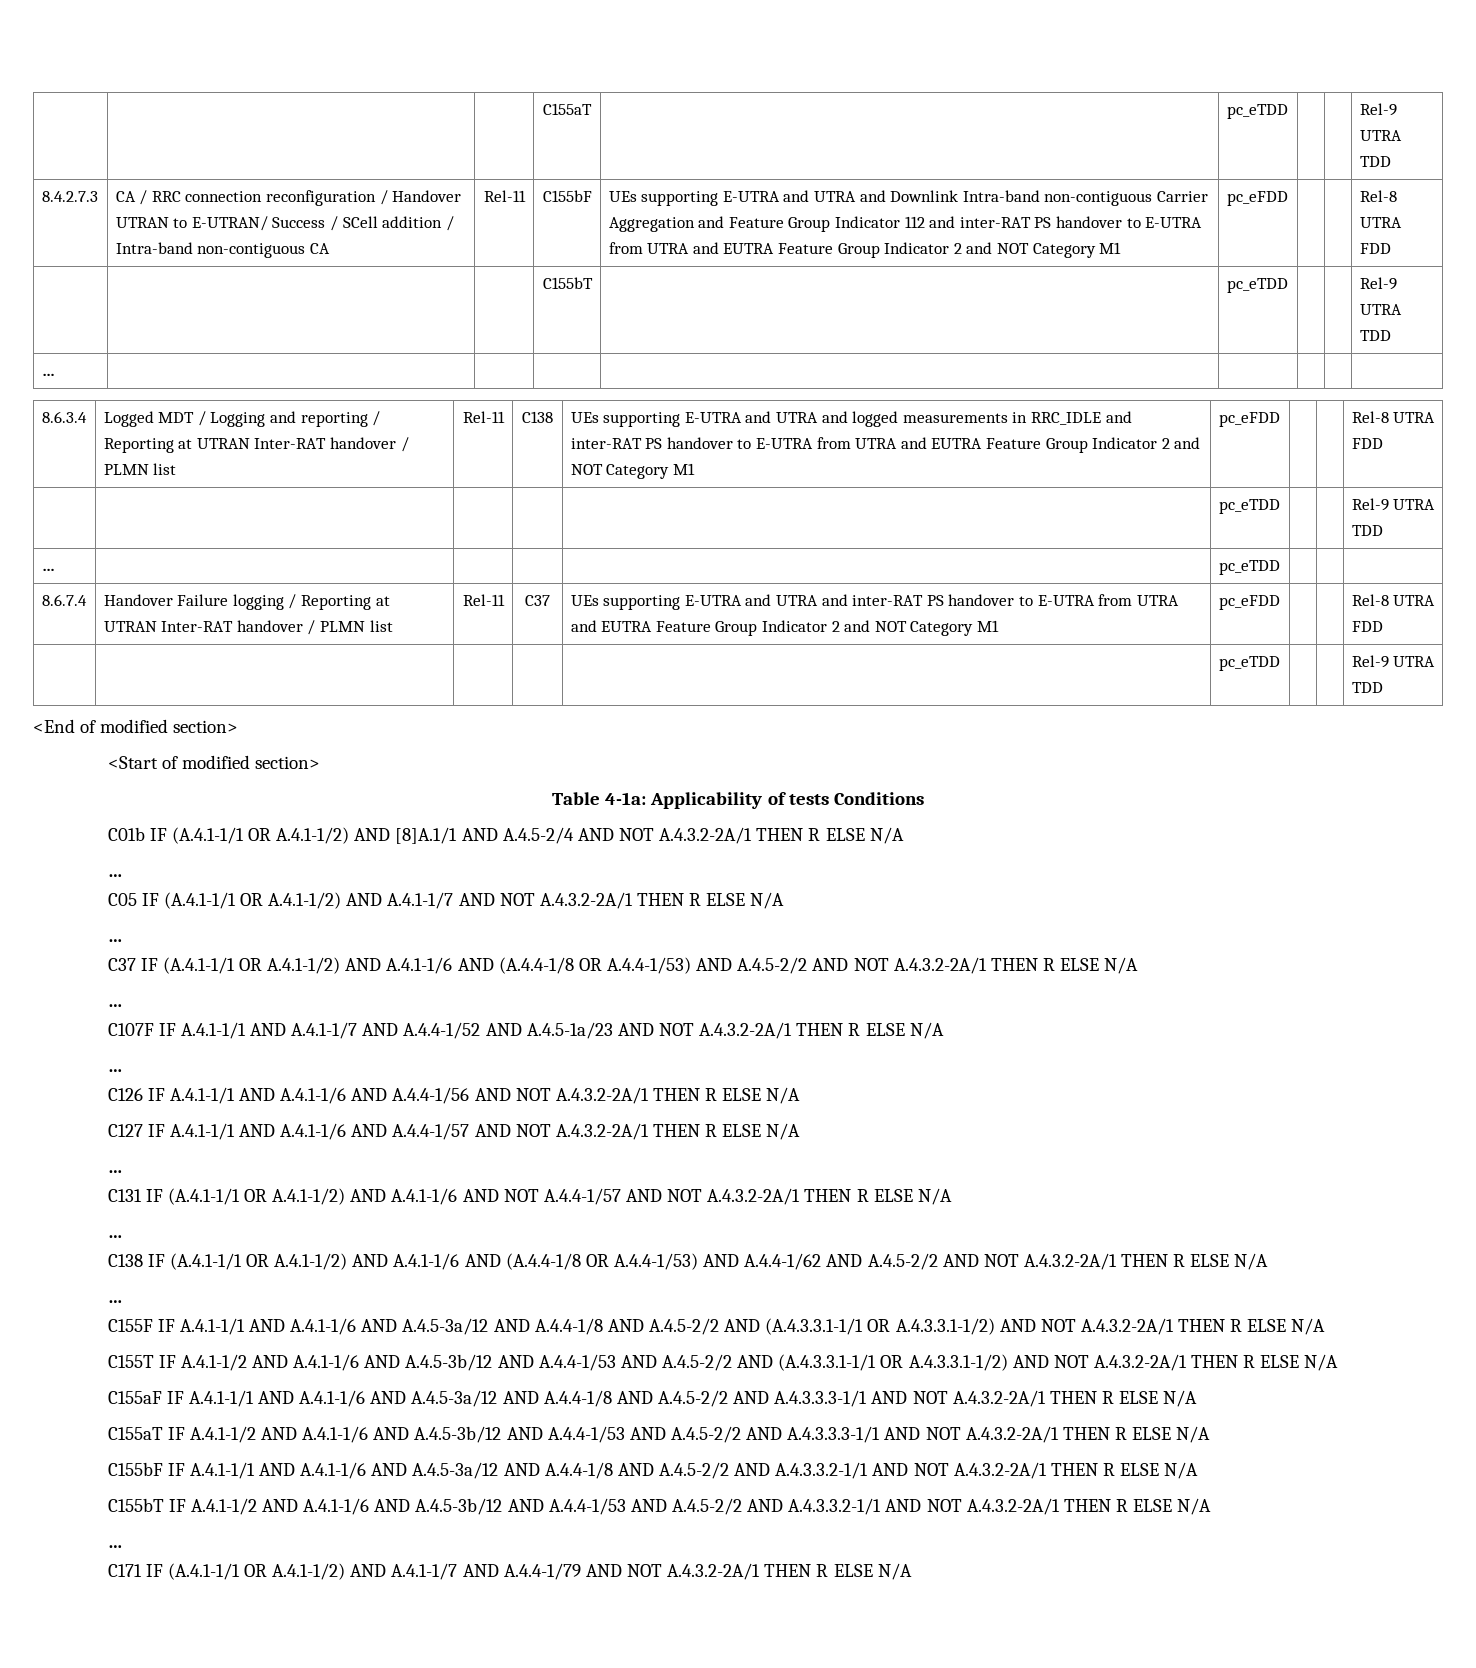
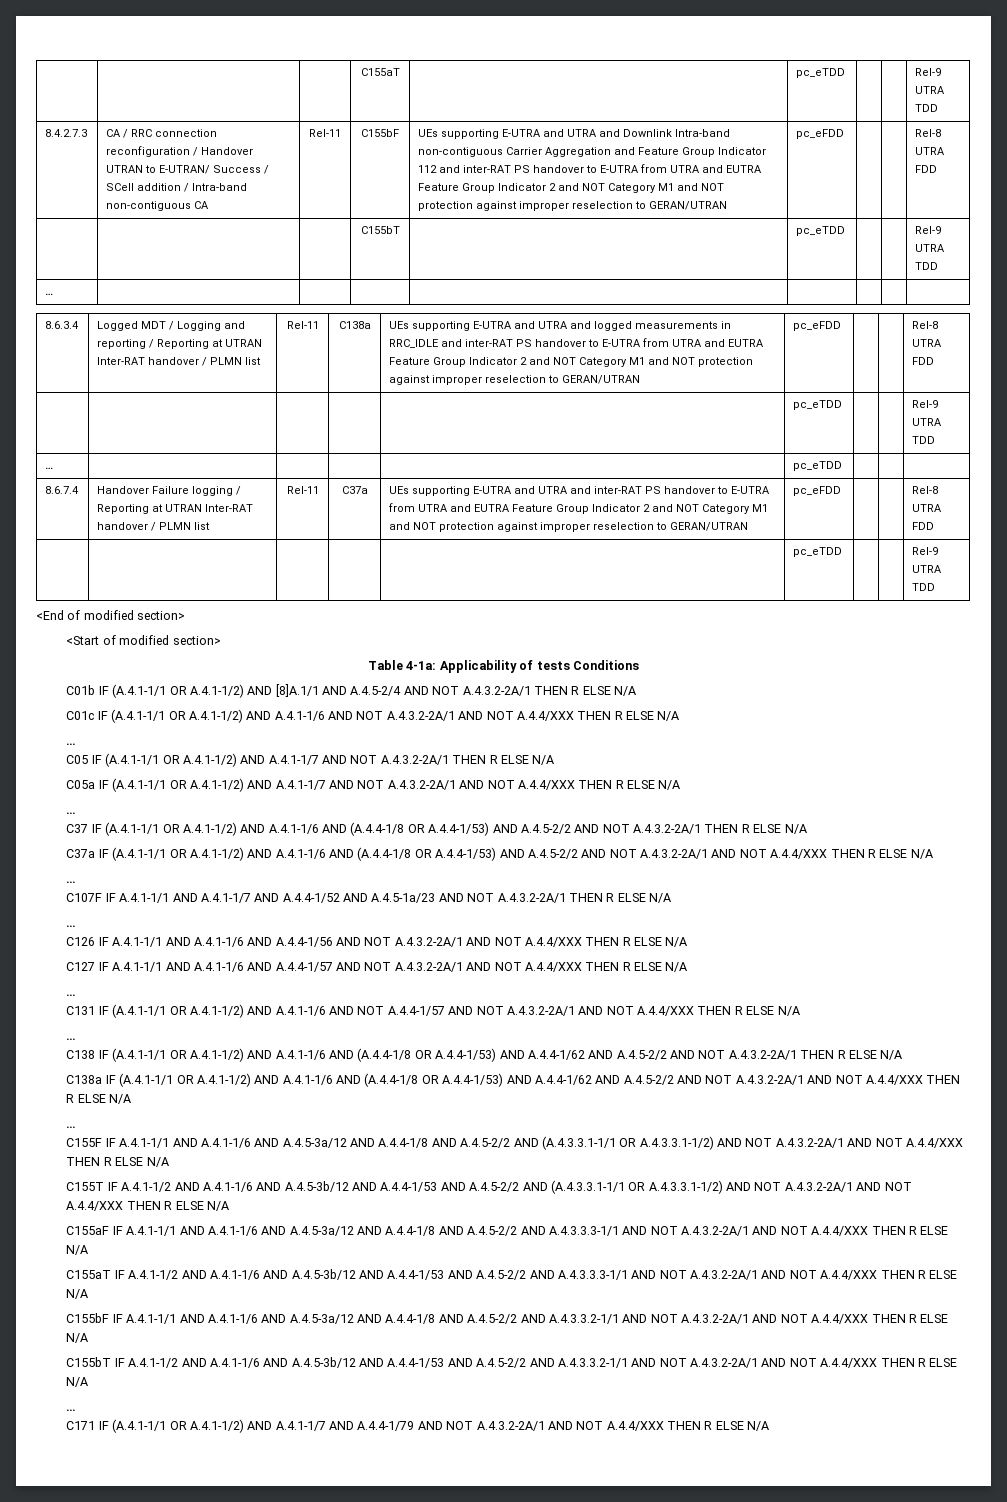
(1122, 248) none -> [677,183,725,191] [418,201,728,211] and NOT protection against improper reselection to GERAN/UTRAN
[522,411,553,423] C138 -> [338,321,371,329] C138a
(695, 469) none -> [648,357,754,367] [389,375,641,385] and NOT protection against improper reselection to GERAN/UTRAN
[525,595,550,606] C37 -> [341,486,368,494] C37a
(999, 626) none -> [389,522,749,532] and NOT protection against improper reselection to GERAN/UTRAN
(904, 835) none -> [66,709,680,723] // C01c IF (A.4.1-1/1 OR A.4.1-1/2) AND A.4.1-1/6 AND NOT A.4.3.2-2A/1 AND NOT A.4.4/XXX THEN R ELSE N/A
(785, 900) none -> [66,778,681,792] // C05a IF (A.4.1-1/1 OR A.4.1-1/2) AND A.4.1-1/7 AND NOT A.4.3.2-2A/1 AND NOT A.4.4/XXX THEN R ELSE N/A
(1139, 965) none -> [66,847,933,861] // C37a IF (A.4.1-1/1 OR A.4.1-1/2) AND A.4.1-1/6 AND (A.4.4-1/8 OR A.4.4-1/53) AND A.4.5-2/2 AND NOT A.4.3.2-2A/1 AND NOT A.4.4/XXX THEN R ELSE N/A
(649, 1095) none -> [466,937,582,947] AND NOT A.4.4/XXX
(649, 1131) none -> [466,962,582,972] AND NOT A.4.4/XXX
(801, 1196) none -> [578,1006,695,1016] AND NOT A.4.4/XXX
(1269, 1261) none -> [66,1073,961,1087] [66,1094,132,1104] // C138a IF (A.4.1-1/1 OR A.4.1-1/2) AND A.4.1-1/6 AND (A.4.4-1/8 OR A.4.4-1/53) AND A.4.4-1/62 AND A.4.5-2/2 AND NOT A.4.3.2-2A/1 AND NOT A.4.4/XXX THEN R ELSE N/A
(1174, 1326) none -> [847,1138,963,1148] AND NOT A.4.4/XXX
(1187, 1362) none -> [856,1182,912,1191] [66,1201,124,1211] AND NOT A.4.4/XXX
(1046, 1398) none -> [752,1226,869,1236] AND NOT A.4.4/XXX
(1059, 1434) none -> [761,1270,878,1280] AND NOT A.4.4/XXX
(1047, 1470) none -> [752,1314,869,1324] AND NOT A.4.4/XXX
(1060, 1506) none -> [761,1358,878,1368] AND NOT A.4.4/XXX
(761, 1571) none -> [547,1421,664,1431] AND NOT A.4.4/XXX

